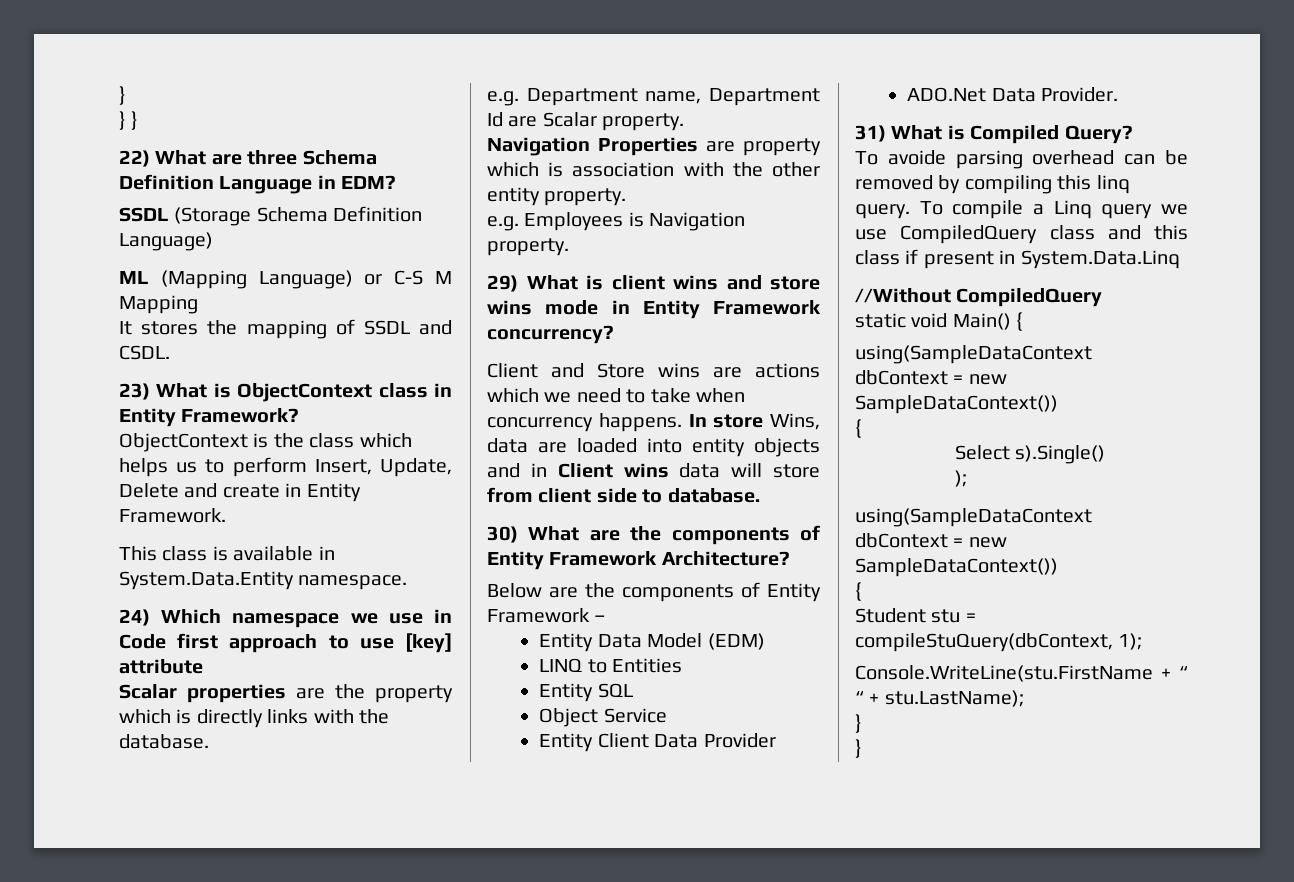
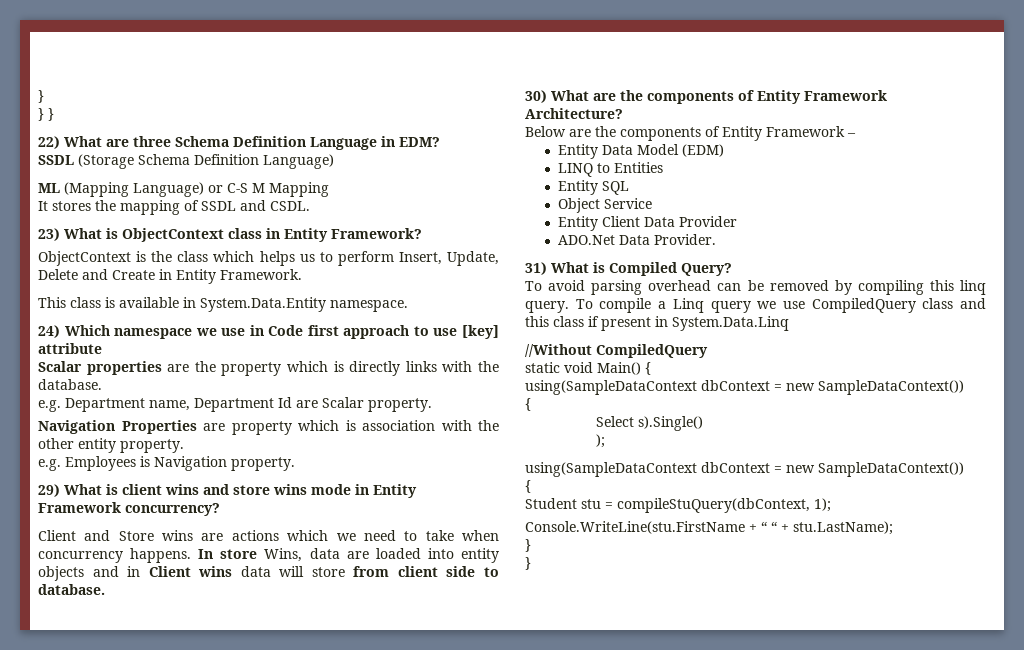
[222,484,280,498] create -> [112,270,155,280] Create
[887,150,946,165] avoide -> [548,280,586,291] avoid

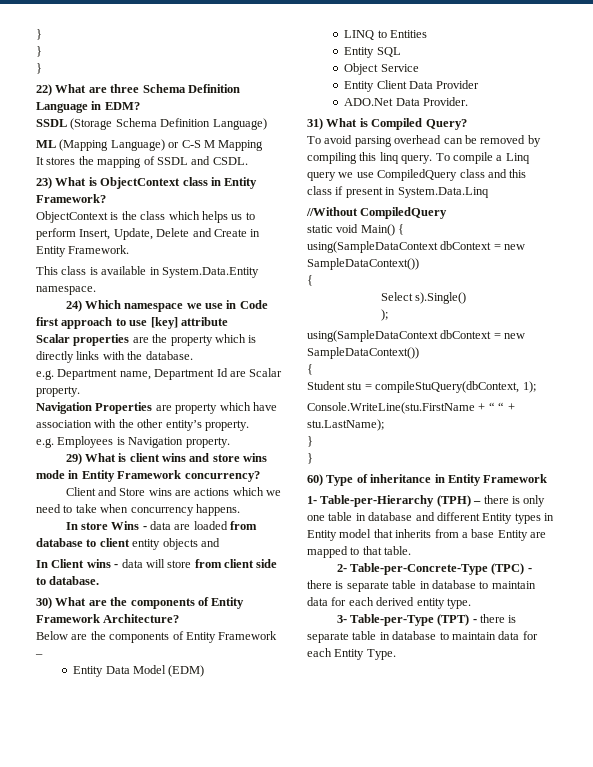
[38,90,44,103] [38,108,44,121] } // } -> [36,29,42,40] [36,46,42,57] } // } //
[345,420,356,431] is -> [252,402,277,411] have
[78,438,116,453] entity -> [165,420,202,431] entity’s
(192, 555) none -> (240, 510) //
[264,548,303,562] Wins, -> [111,521,147,530] Wins -
[427,548,454,559] into -> [230,521,258,530] [36,538,130,547] from database to client
[127,566,141,577] in -> [36,560,48,568] // In
(233, 571) none -> [114,564,119,568] -
(531, 563) none -> [307,474,548,486] [307,495,546,507] [307,512,554,524] [307,529,546,541] [307,546,412,558] [336,563,532,575] [307,580,536,592] [307,597,471,609] [336,614,517,626] [307,631,538,643] [307,648,396,660] // 60) Type of inheritance in Entity Framework // 1- Table-per-Hierarchy (TPH) – there is only one table in database and different Entity types in Entity model that inherits from a base Entity are mapped to that table. // 2- Table-per-Concrete-Type (TPC) - there is separate table in database to maintain data for each derived entity type. // 3- Table-per-Type (TPT) - there is separate table in database to maintain data for each Entity Type.

